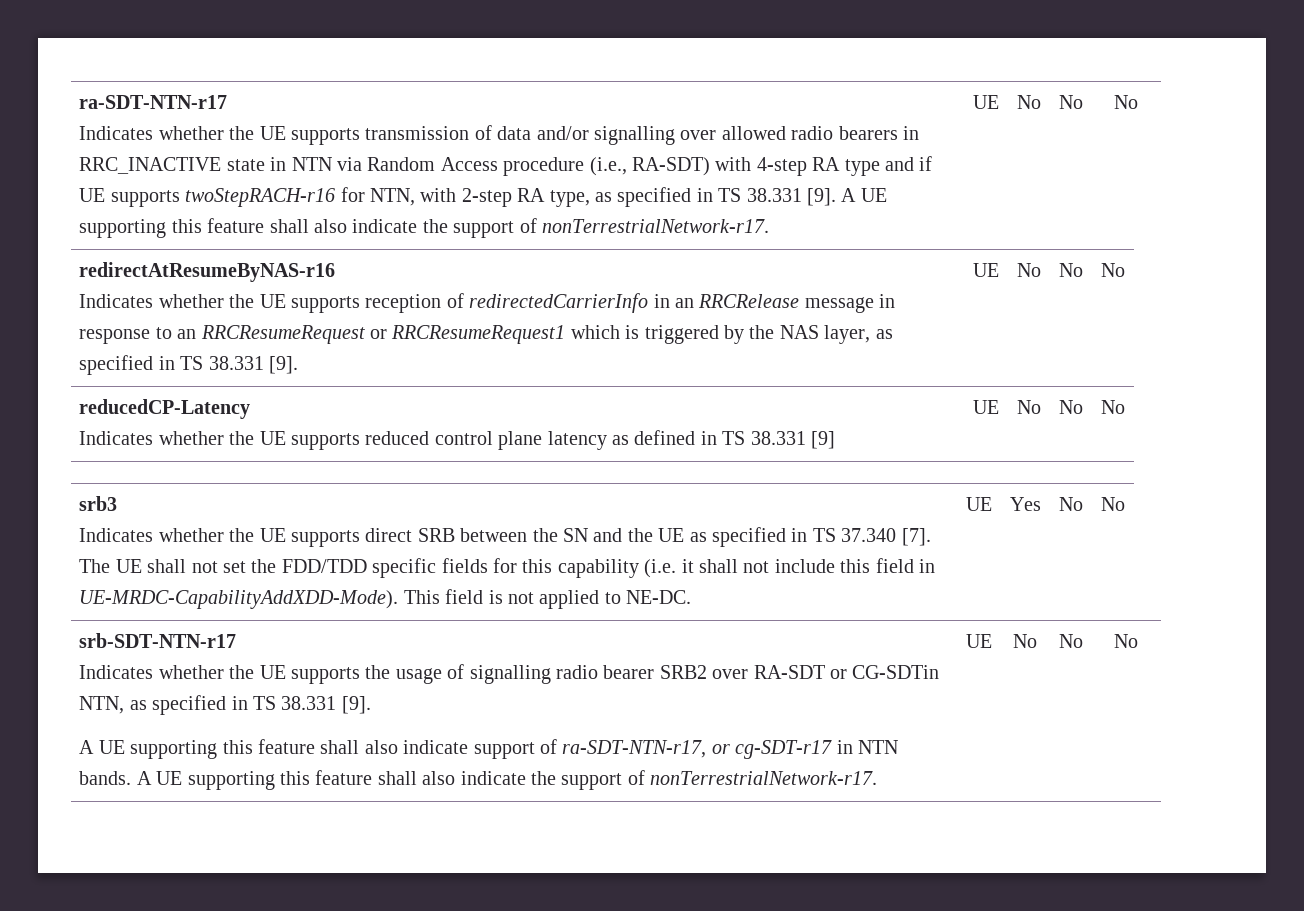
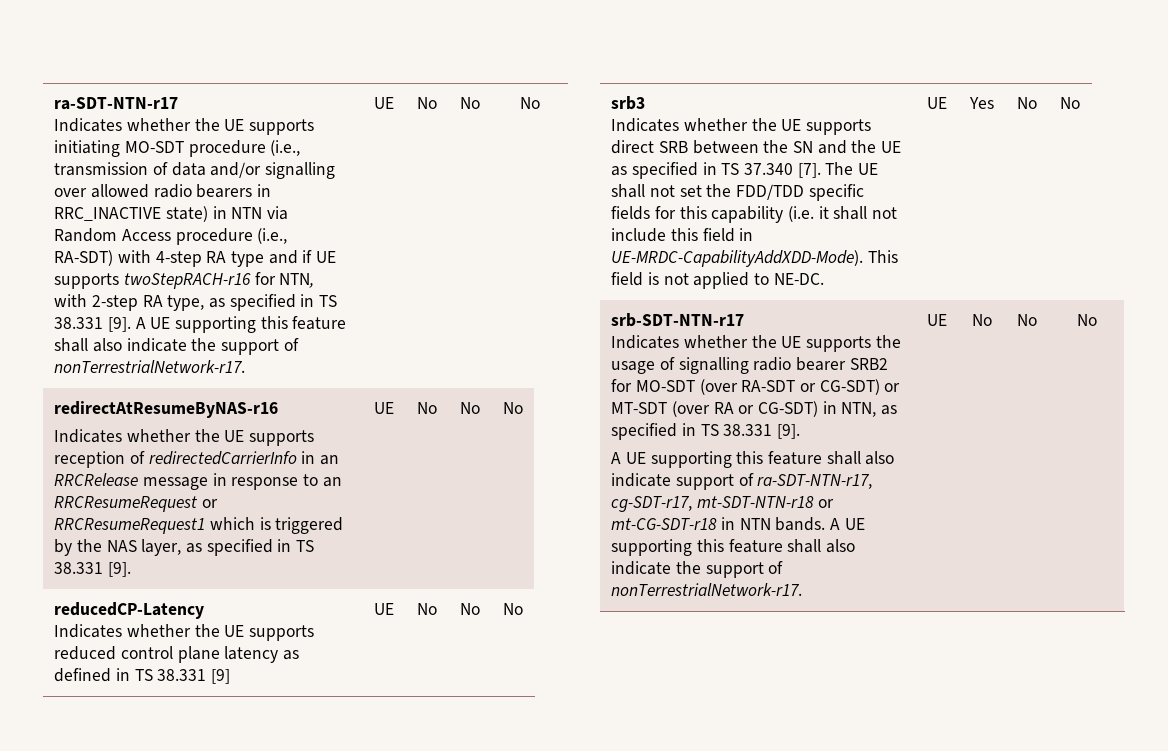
(361, 136) none -> [54,140,301,157] initiating MO-SDT procedure (i.e.,
[226,159,265,171] state -> [165,206,208,222] state)
[712,665,940,679] over RA-SDT or CG-SDTin -> [611,379,901,395] [611,401,837,417] for MO-SDT (over RA-SDT or CG-SDT) or MT-SDT (over RA or CG-SDT) in
[711,740,833,759] or cg-SDT-r17 -> [611,496,834,512] [611,518,718,530] cg-SDT-r17, mt-SDT-NTN-r18 or mt-CG-SDT-r18

